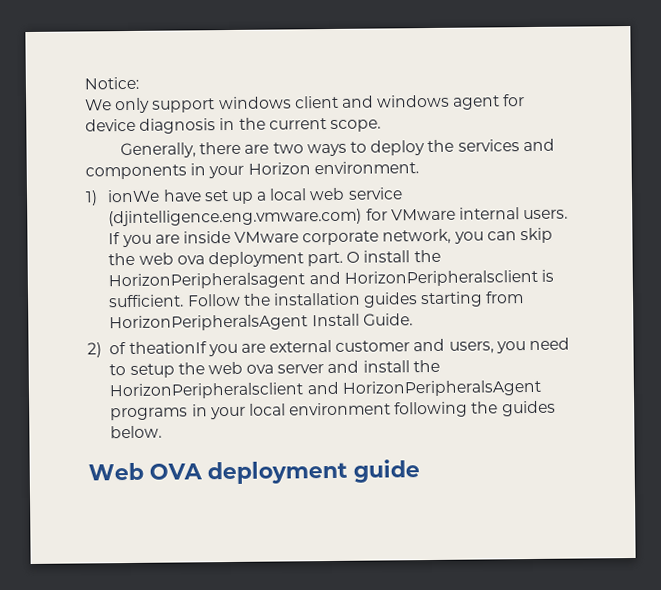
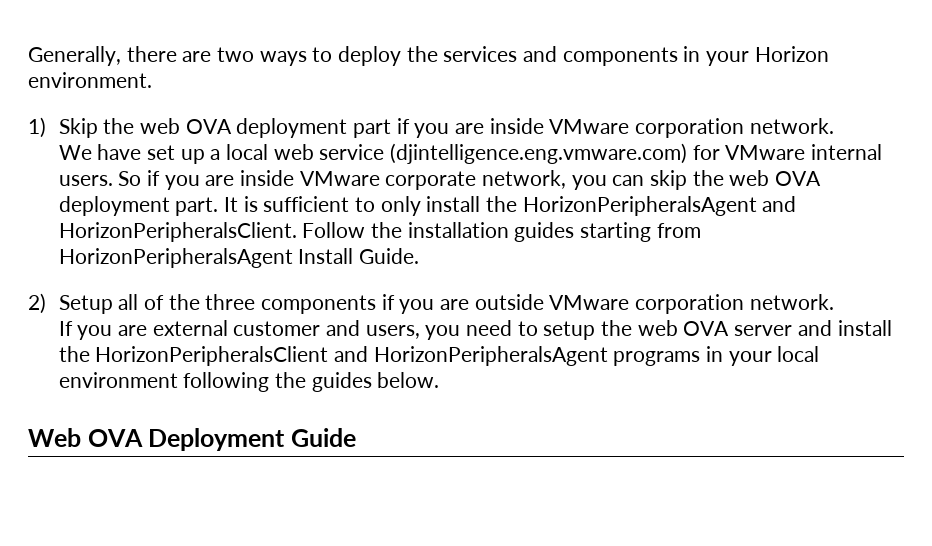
[84,76,139,90] [85,94,526,114] [85,117,381,134] Notice: // We only support windows client and windows agent for device diagnosis in the current scope. // -> (28, 56) none
[107,189,161,203] ionWe -> [58,118,834,138] [58,145,92,160] Skip the web OVA deployment part if you are inside VMware corporation network. // We
[108,232,121,245] If -> [118,170,161,186] So if
[176,255,205,265] ova -> [775,171,822,186] OVA
[346,249,441,263] [108,269,554,290] [108,294,185,308] O install the HorizonPeripheralsagent and HorizonPeripheralsclient is sufficient. -> [224,196,797,216] [58,222,297,242] It is sufficient to only install the HorizonPeripheralsAgent and HorizonPeripheralsClient.
[109,341,207,355] of theationIf -> [58,294,834,314] [58,321,73,336] Setup all of the three components if you are outside VMware corporation network. // If
[246,364,275,374] ova -> [683,321,730,336] OVA
[109,382,305,400] HorizonPeripheralsclient -> [95,346,329,366] HorizonPeripheralsClient
[207,459,420,485] deployment guide -> [148,428,356,451] Deployment Guide

